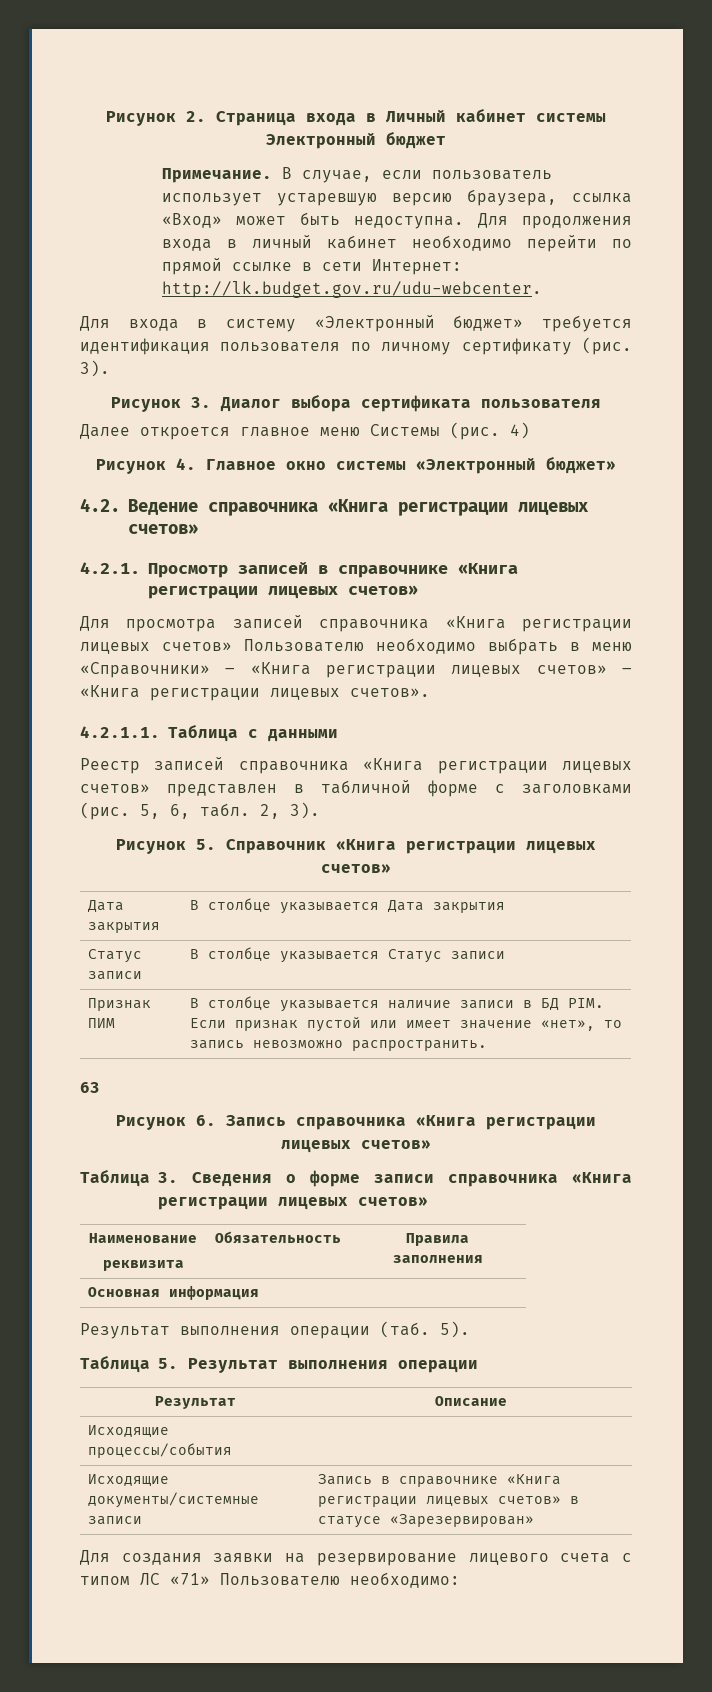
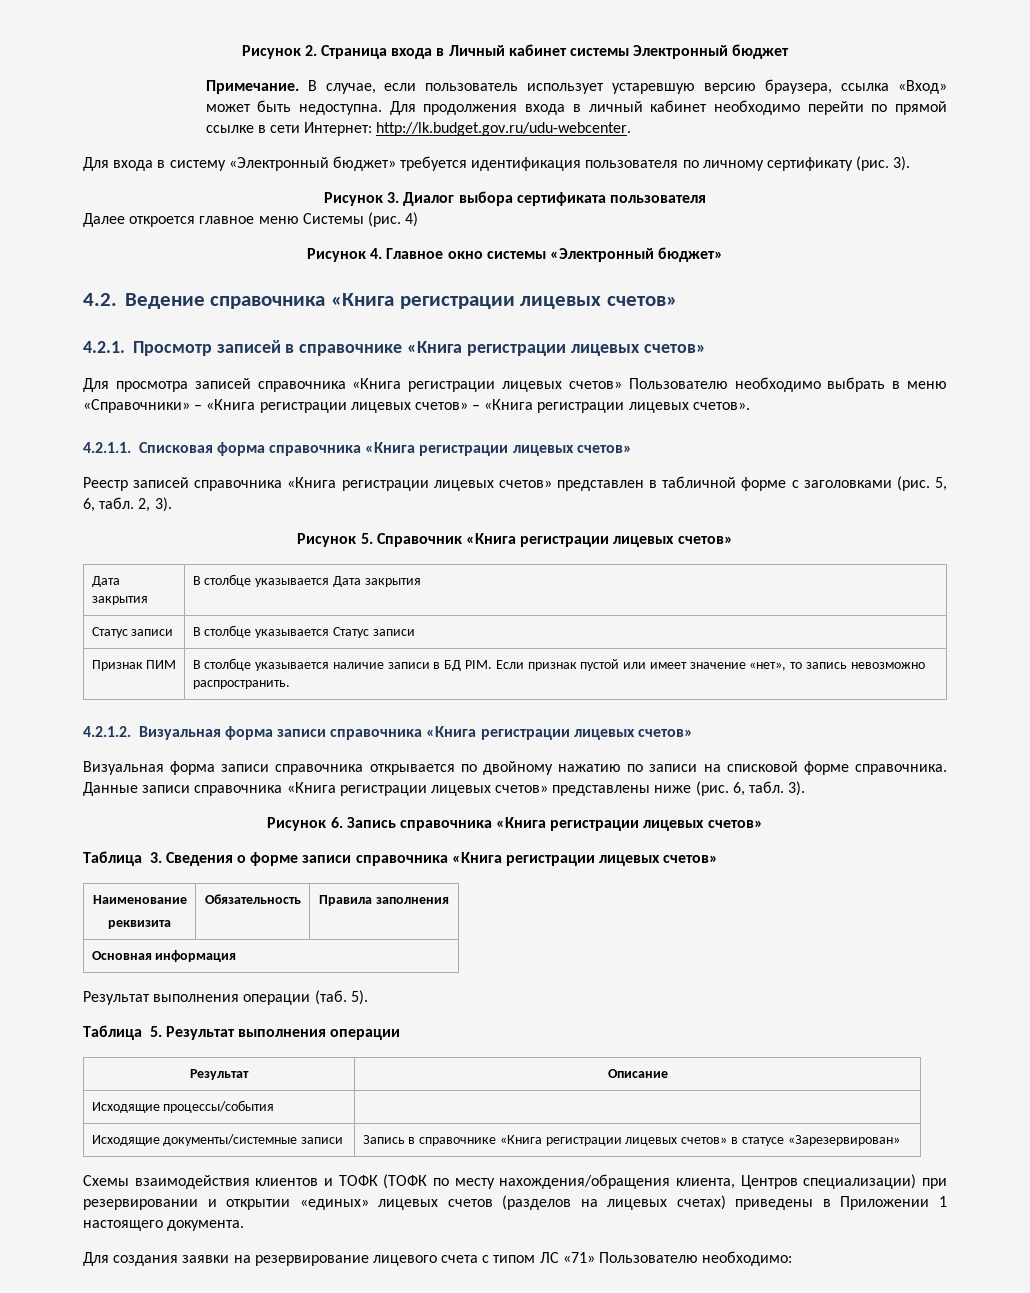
[167,724,338,742] Таблица с данными -> [138,442,632,456] Списковая форма справочника «Книга регистрации лицевых счетов»
[80,1082,100,1093] 63 -> [83,726,694,740] [83,761,948,775] [83,781,806,796] 4.2.1.2. Визуальная форма записи справочника «Книга регистрации лицевых счетов» // Визуальная форма записи справочника открывается по двойному нажатию по записи на списковой форме справочника. Данные записи справочника «Книга регистрации лицевых счетов» представлены ниже (рис. 6, табл. 3).
(535, 1520) none -> [83,1174,947,1189] [83,1195,948,1210] [83,1220,245,1231] // Схемы взаимодействия клиентов и ТОФК (ТОФК по месту нахождения/обращения клиента, Центров специализации) при резервировании и открытии «единых» лицевых счетов (разделов на лицевых счетах) приведены в Приложении 1 настоящего документа.

